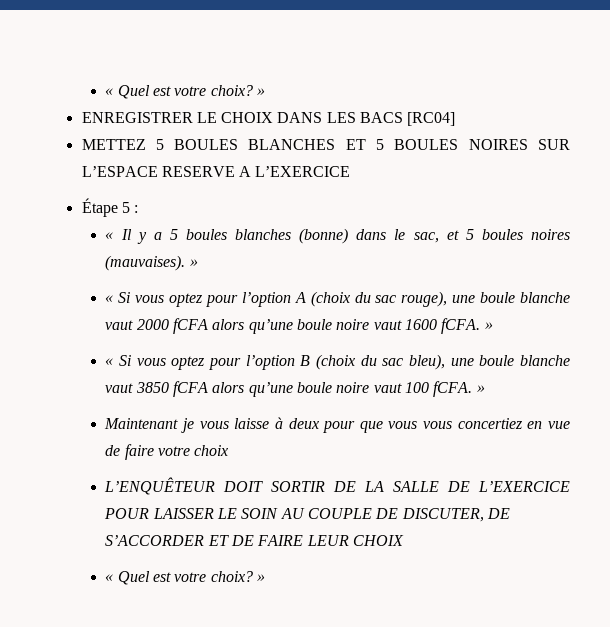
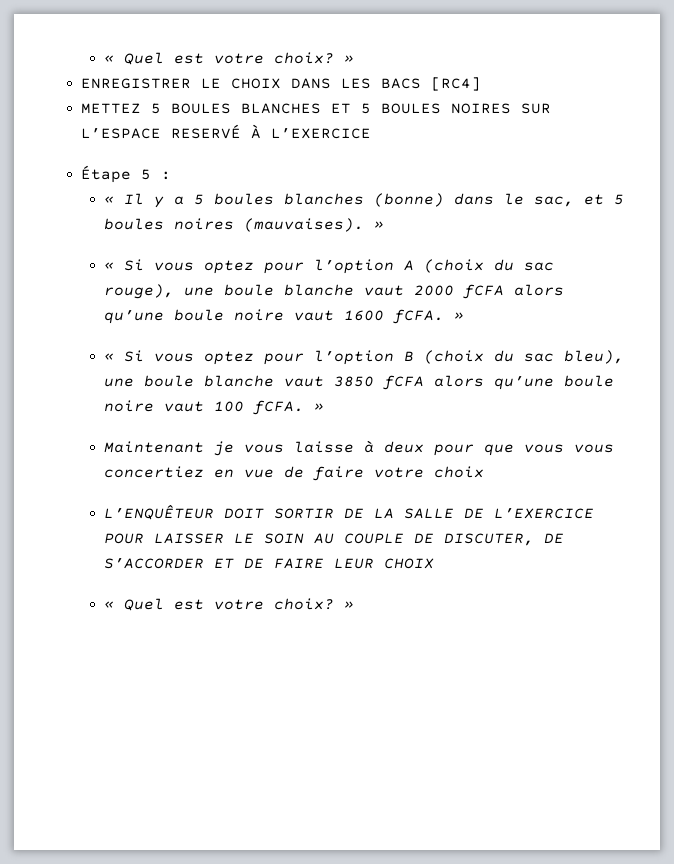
[407,112,456,126] [RC04] -> [430,77,481,91] [RC4]
[161,166,252,177] RESERVE A -> [170,124,261,139] RESERVÉ À

